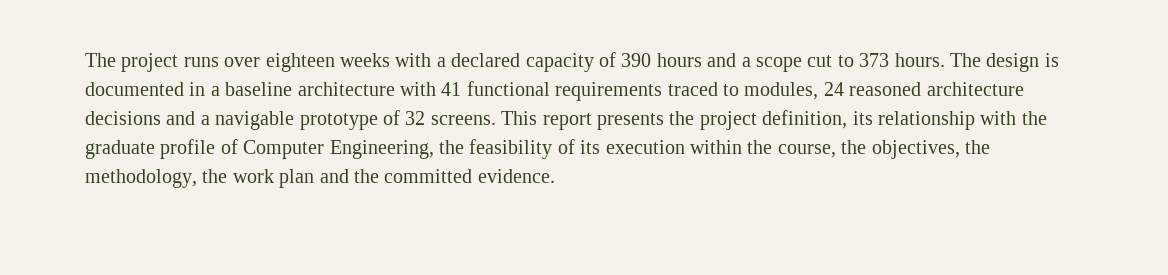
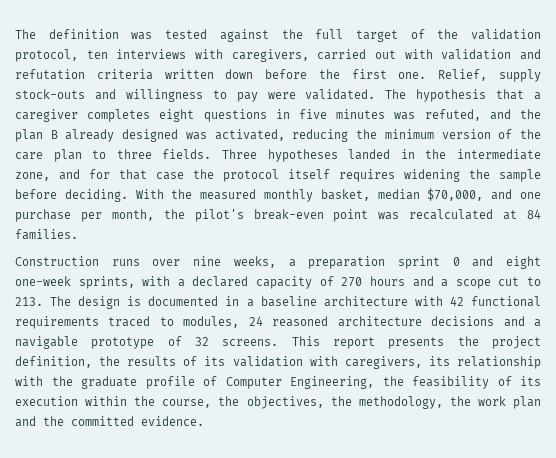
[85,53,390,72] The project runs over eighteen weeks -> [15,29,541,42] [15,49,541,62] [15,69,541,82] [15,89,541,102] [15,109,541,122] [15,129,542,142] [15,149,541,162] [15,169,541,182] [15,188,541,202] [15,209,541,222] [15,229,78,240] [15,256,541,269] [15,276,135,289] The definition was tested against the full target of the validation protocol, ten interviews with caregivers, carried out with validation and refutation criteria written down before the first one. Relief, supply stock-outs and willingness to pay were validated. The hypothesis that a caregiver completes eight questions in five minutes was refuted, and the plan B already designed was activated, reducing the minimum version of the care plan to three fields. Three hypotheses landed in the intermediate zone, and for that case the protocol itself requires widening the sample before deciding. With the measured monthly basket, median $70,000, and one purchase per month, the pilot's break-even point was recalculated at 84 families. // Construction runs over nine weeks, a preparation sprint 0 and eight one-week sprints,
[621,53,652,67] 390 -> [341,277,363,287] 270
[859,53,945,67] 373 hours. -> [15,297,43,306] 213.
[441,82,462,96] 41 -> [449,296,464,306] 42
(848, 119) none -> [99,356,422,369] the results of its validation with caregivers,

